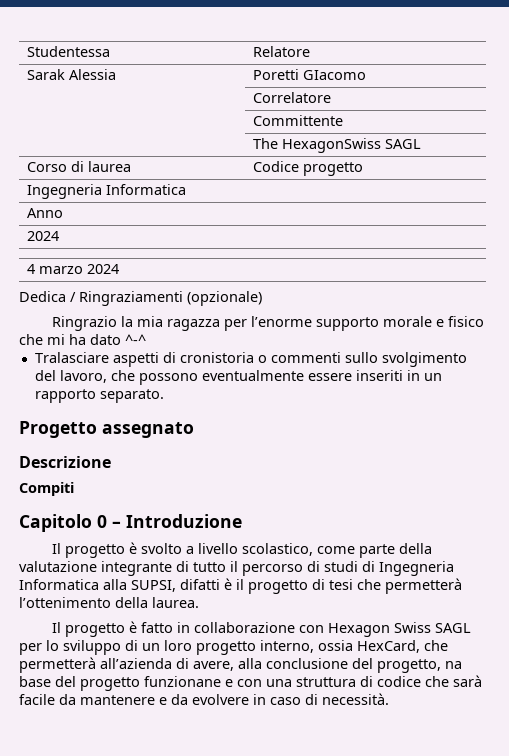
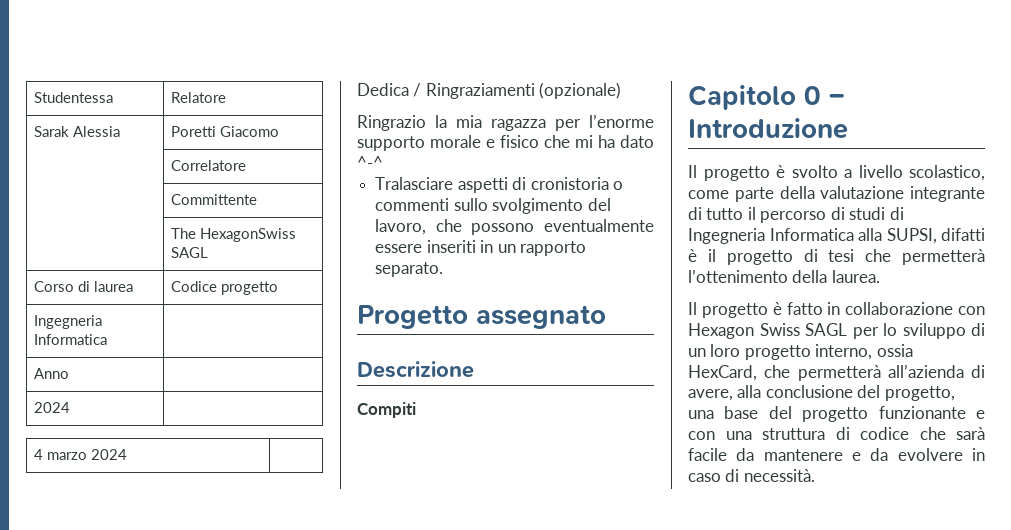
[302,70,366,80] GIacomo -> [220,126,280,137] Giacomo
[445,661,462,669] na -> [688,410,714,419] una
[144,676,221,687] funzionane -> [878,406,966,419] funzionante

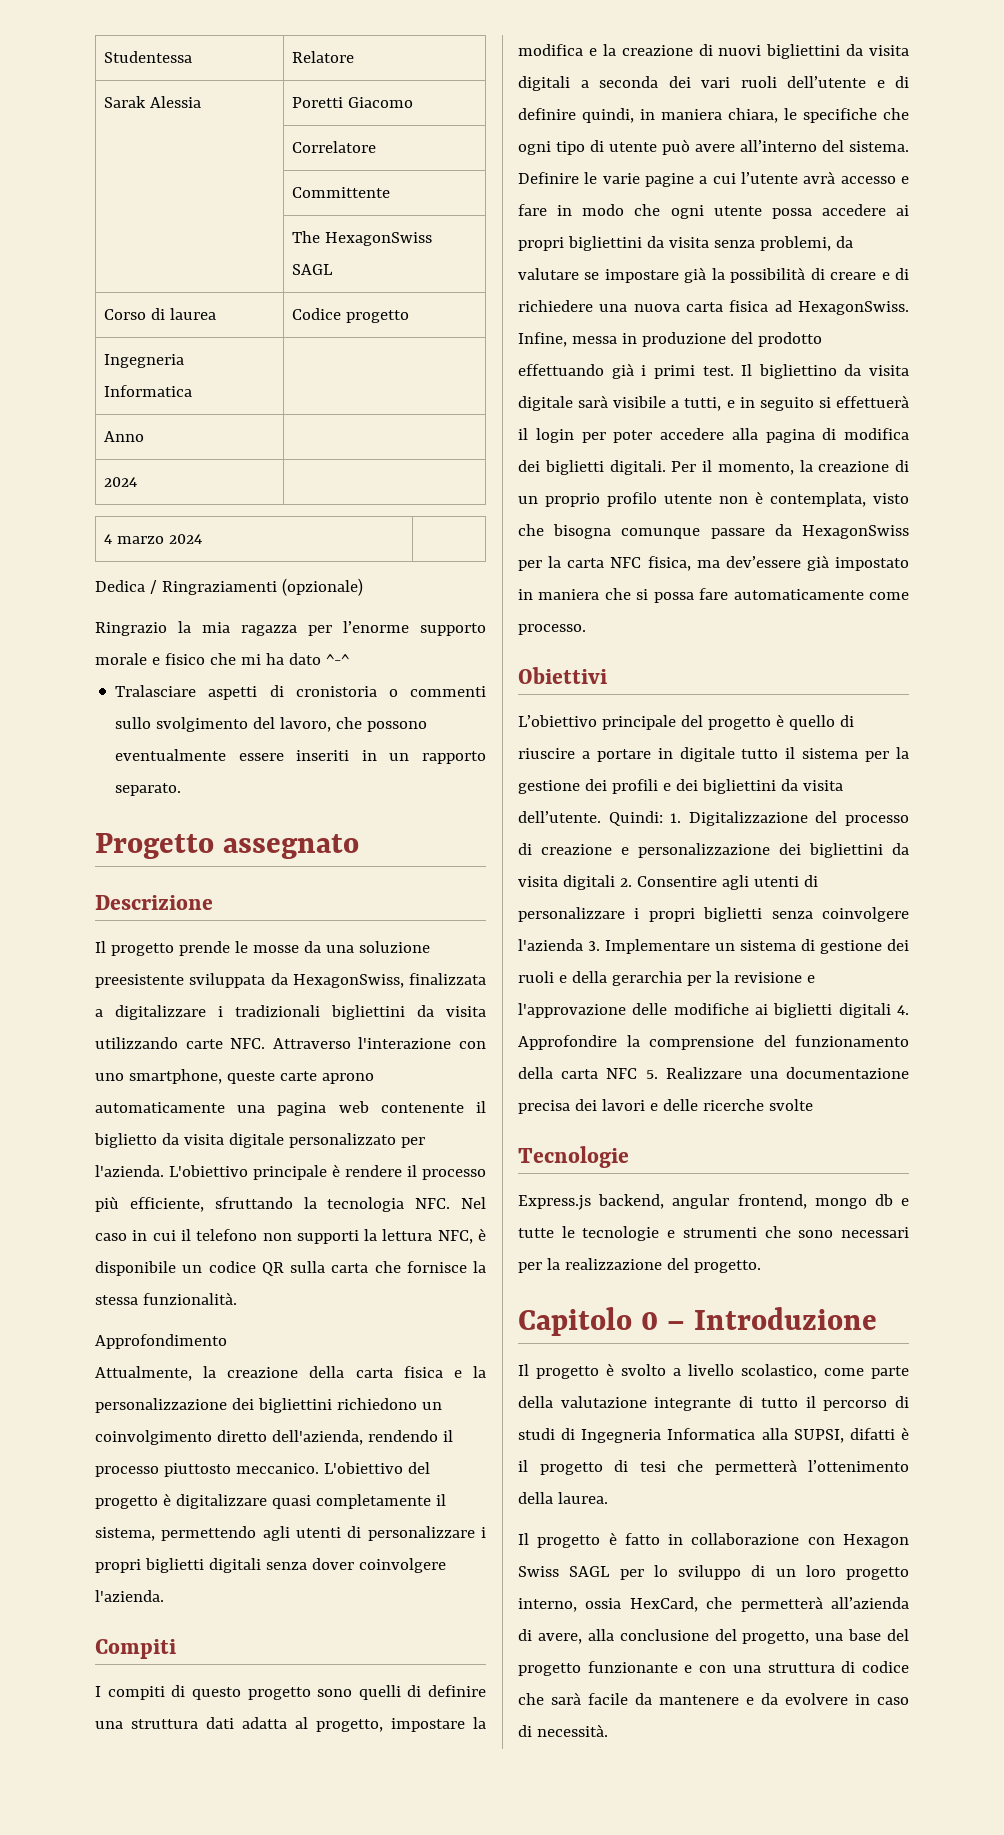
[357,402,416,418] Compiti -> [95,941,430,956] [95,973,486,988] [95,1005,486,1020] [95,1037,486,1049] [95,1069,374,1084] [95,1101,486,1116] [94,1133,425,1148] [95,1164,486,1180] [95,1196,486,1212] [95,1228,487,1244] [95,1261,486,1276] [95,1292,237,1305] [95,1334,227,1349] [95,1366,487,1381] [95,1398,442,1413] [95,1430,453,1445] [95,1462,430,1477] [95,1493,446,1509] [95,1526,486,1541] [95,1558,446,1573] [95,1590,164,1602] [95,1639,176,1659] [95,1685,486,1700] [95,1717,486,1732] [518,44,909,59] [518,76,909,91] [518,108,909,123] [518,139,909,155] [518,171,909,187] [518,204,909,219] [518,236,853,251] [518,267,909,283] [518,300,909,315] [518,332,822,347] [518,363,909,379] [518,395,909,411] [518,428,909,443] [518,460,909,475] [518,491,909,507] [518,524,909,539] [518,555,909,571] [518,588,909,603] [518,624,586,635] [518,667,607,684] [518,714,854,730] [518,747,910,762] [518,779,843,794] [518,811,909,826] [518,843,909,858] [518,875,818,890] [518,907,909,922] [518,939,909,954] [518,971,815,986] [518,1003,909,1018] [518,1035,909,1050] [518,1067,909,1079] [518,1099,813,1114] [518,1146,629,1168] [518,1194,909,1210] [518,1226,909,1241] [518,1258,761,1273] Il progetto prende le mosse da una soluzione preesistente sviluppata da HexagonSwiss, finalizzata a digitalizzare i tradizionali bigliettini da visita utilizzando carte NFC. Attraverso l'interazione con uno smartphone, queste carte aprono automaticamente una pagina web contenente il biglietto da visita digitale personalizzato per l'azienda. L'obiettivo principale è rendere il processo più efficiente, sfruttando la tecnologia NFC. Nel caso in cui il telefono non supporti la lettura NFC, è disponibile un codice QR sulla carta che fornisce la stessa funzionalità. // Approfondimento // Attualmente, la creazione della carta fisica e la personalizzazione dei bigliettini richiedono un coinvolgimento diretto dell'azienda, rendendo il processo piuttosto meccanico. L'obiettivo del progetto è digitalizzare quasi completamente il sistema, permettendo agli utenti di personalizzare i propri biglietti digitali senza dover coinvolgere l'azienda. // Compiti // I compiti di questo progetto sono quelli di definire una struttura dati adatta al progetto, impostare la modifica e la creazione di nuovi bigliettini da visita digitali a seconda dei vari ruoli dell’utente e di definire quindi, in maniera chiara, le specifiche che ogni tipo di utente può avere all’interno del sistema. Definire le varie pagine a cui l’utente avrà accesso e fare in modo che ogni utente possa accedere ai propri bigliettini da visita senza problemi, da valutare se impostare già la possibilità di creare e di richiedere una nuova carta fisica ad HexagonSwiss. Infine, messa in produzione del prodotto effettuando già i primi test. Il bigliettino da visita digitale sarà visibile a tutti, e in seguito si effettuerà il login per poter accedere alla pagina di modifica dei biglietti digitali. Per il momento, la creazione di un proprio profilo utente non è contemplata, visto che bisogna comunque passare da HexagonSwiss per la carta NFC fisica, ma dev’essere già impostato in maniera che si possa fare automaticamente come processo. // Obiettivi // L’obiettivo principale del progetto è quello di riuscire a portare in digitale tutto il sistema per la gestione dei profili e dei bigliettini da visita dell’utente. Quindi: 1. Digitalizzazione del processo di creazione e personalizzazione dei bigliettini da visita digitali 2. Consentire agli utenti di personalizzare i propri biglietti senza coinvolgere l'azienda 3. Implementare un sistema di gestione dei ruoli e della gerarchia per la revisione e l'approvazione delle modifiche ai biglietti digitali 4. Approfondire la comprensione del funzionamento della carta NFC 5. Realizzare una documentazione precisa dei lavori e delle ricerche svolte // Tecnologie // Express.js backend, angular frontend, mongo db e tutte le tecnologie e strumenti che sono necessari per la realizzazione del progetto.

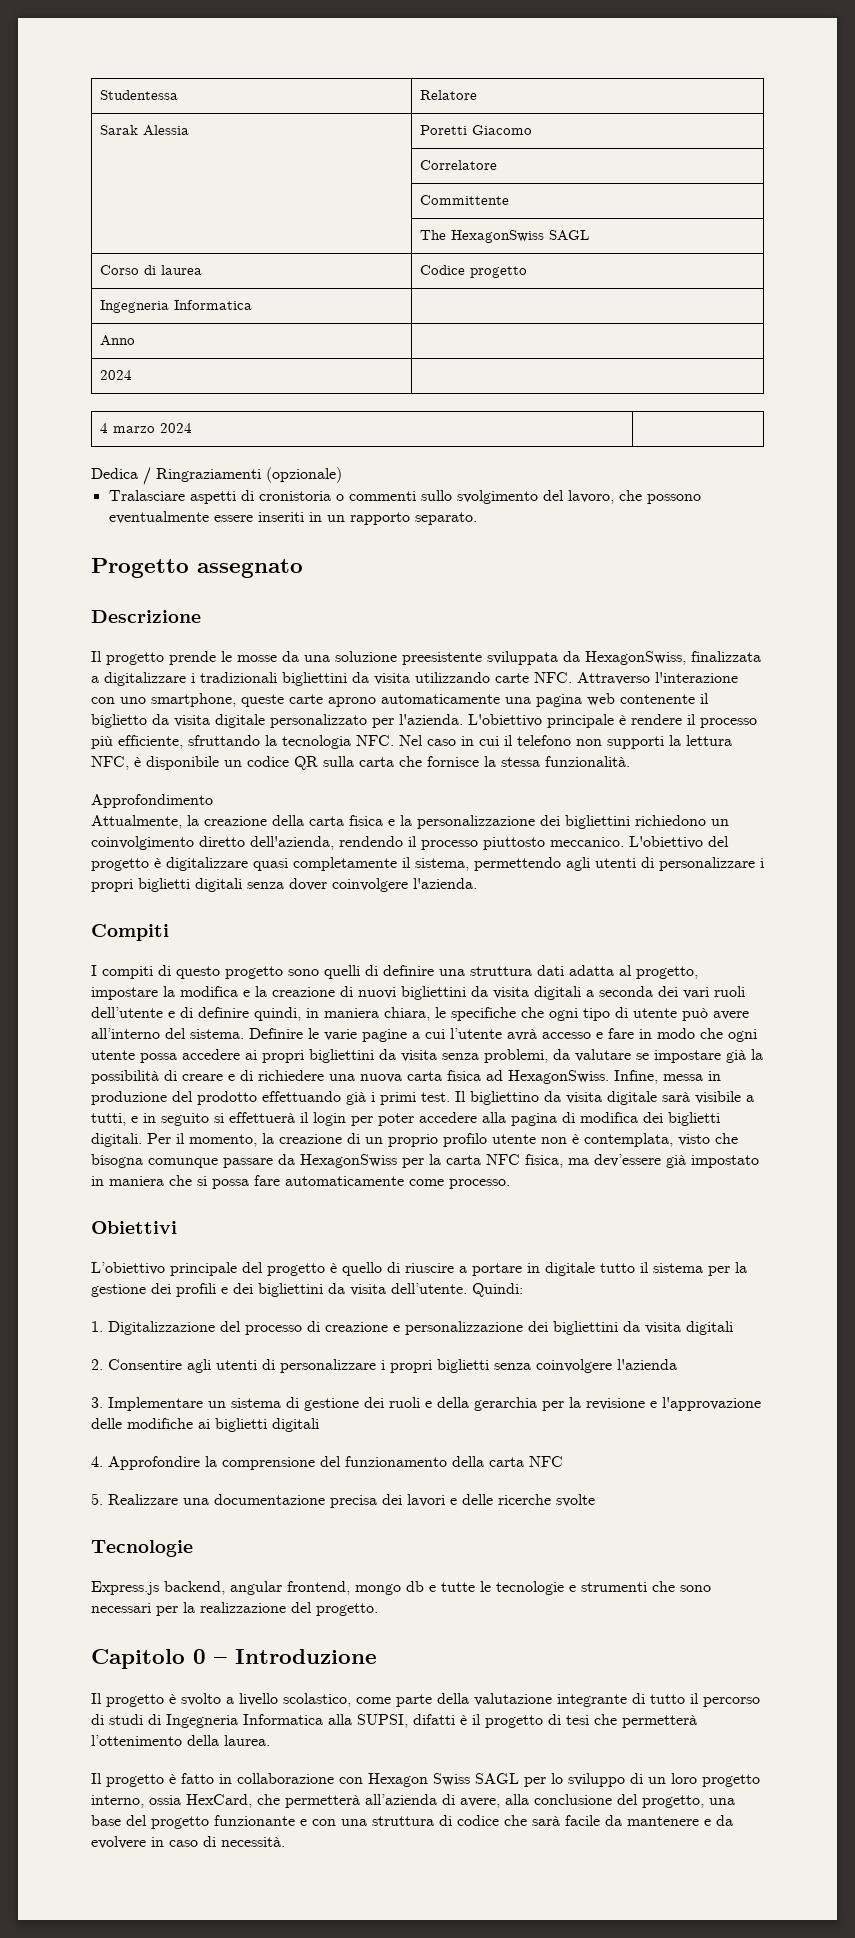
[95,621,486,636] [95,653,349,665] // Ringrazio la mia ragazza per l’enorme supporto morale e fisico che mi ha dato ^-^ -> (342, 475) none
(663, 818) none -> (523, 1290) //
(615, 882) none -> (733, 1328) //
(583, 945) none -> (677, 1364) //
(891, 1010) none -> (319, 1425) //
(638, 1073) none -> (563, 1461) //

